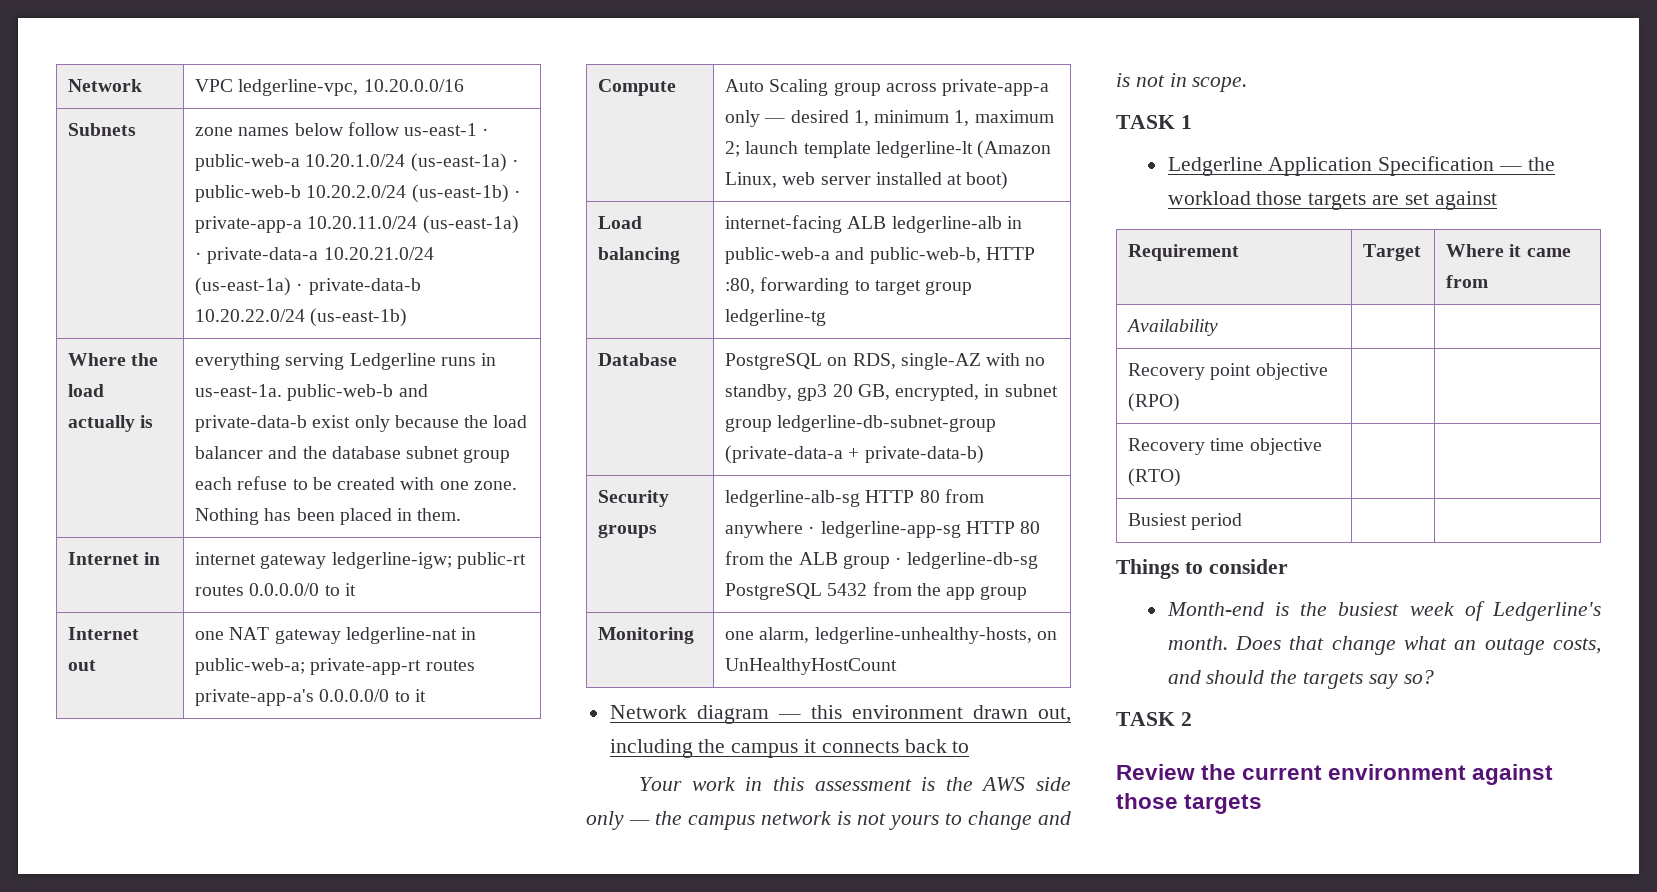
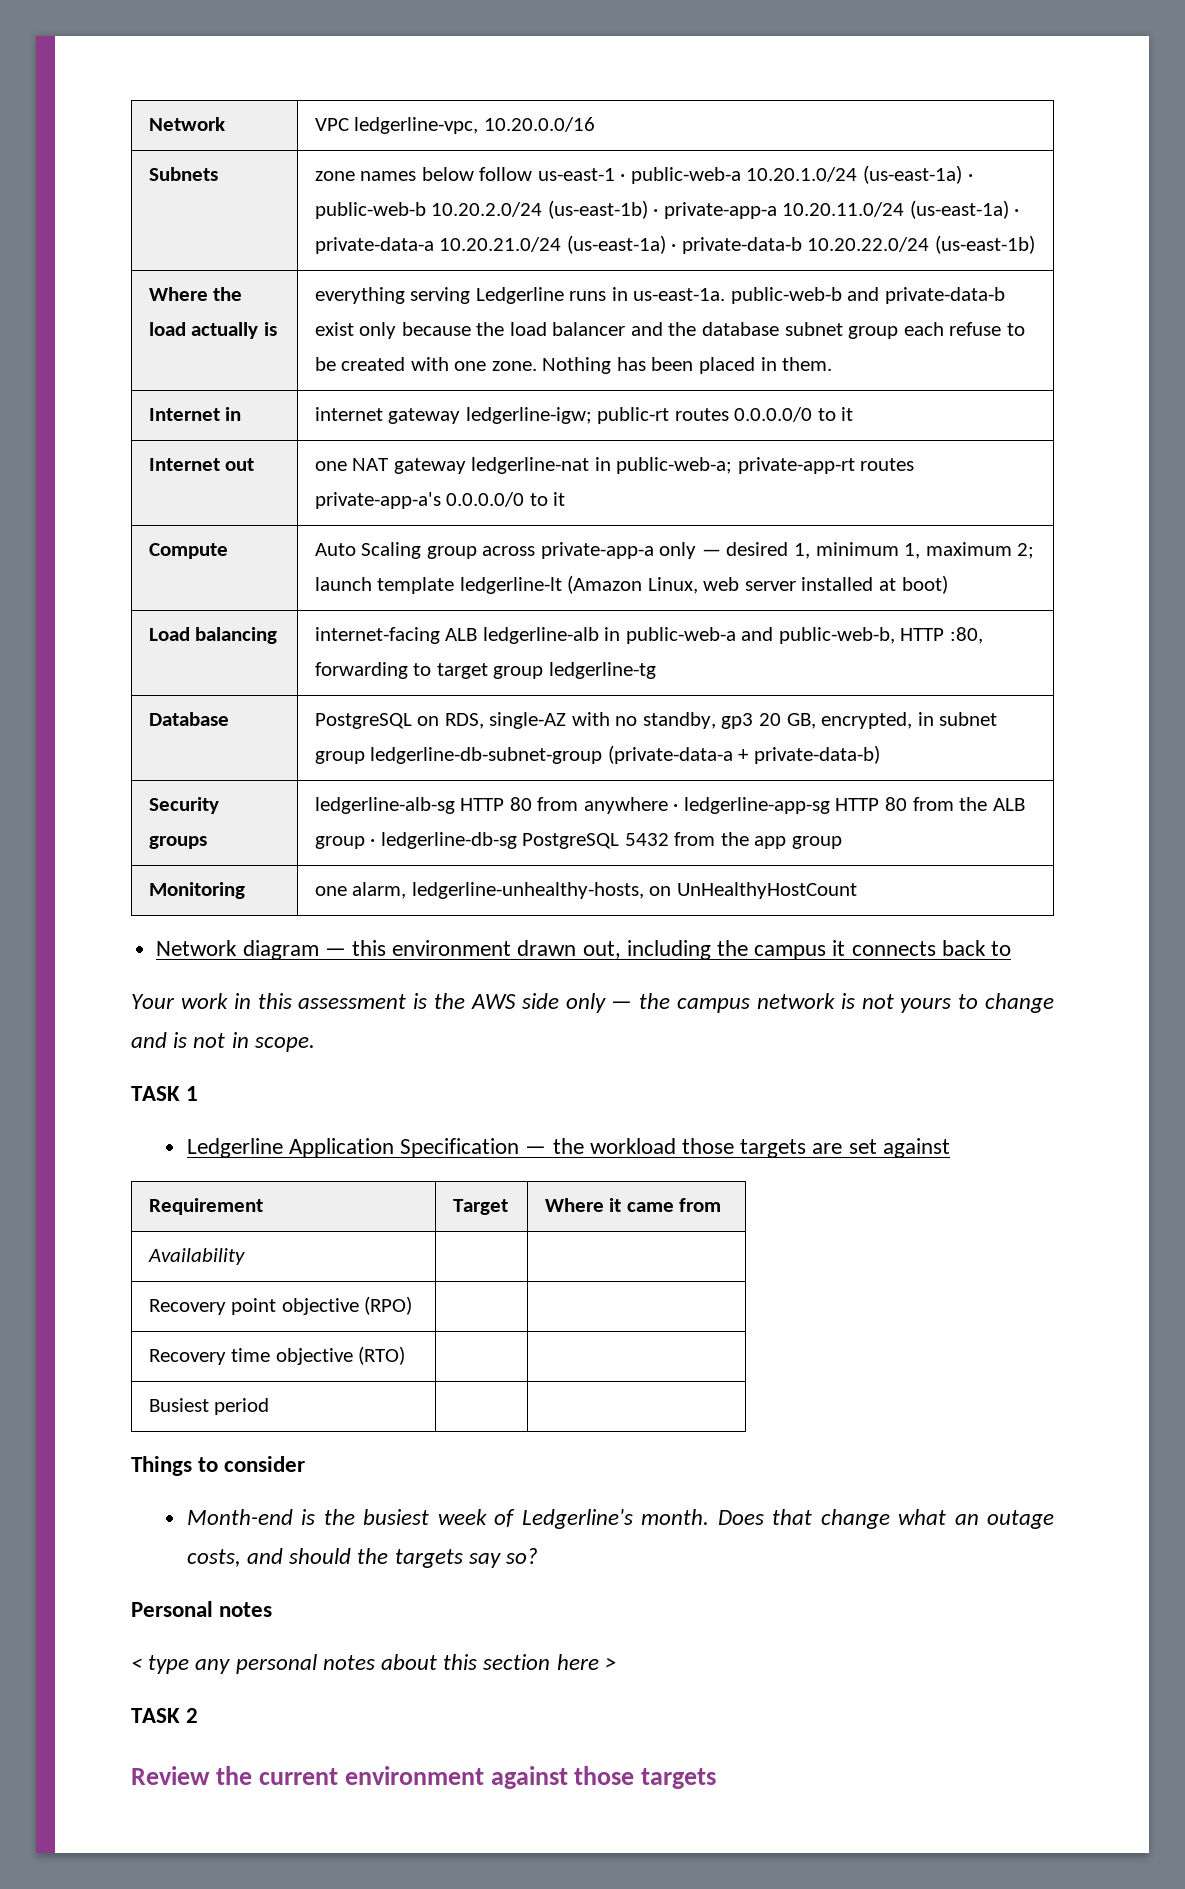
(1434, 677) none -> [131,1601,273,1617] [131,1654,616,1674] // Personal notes // < type any personal notes about this section here >

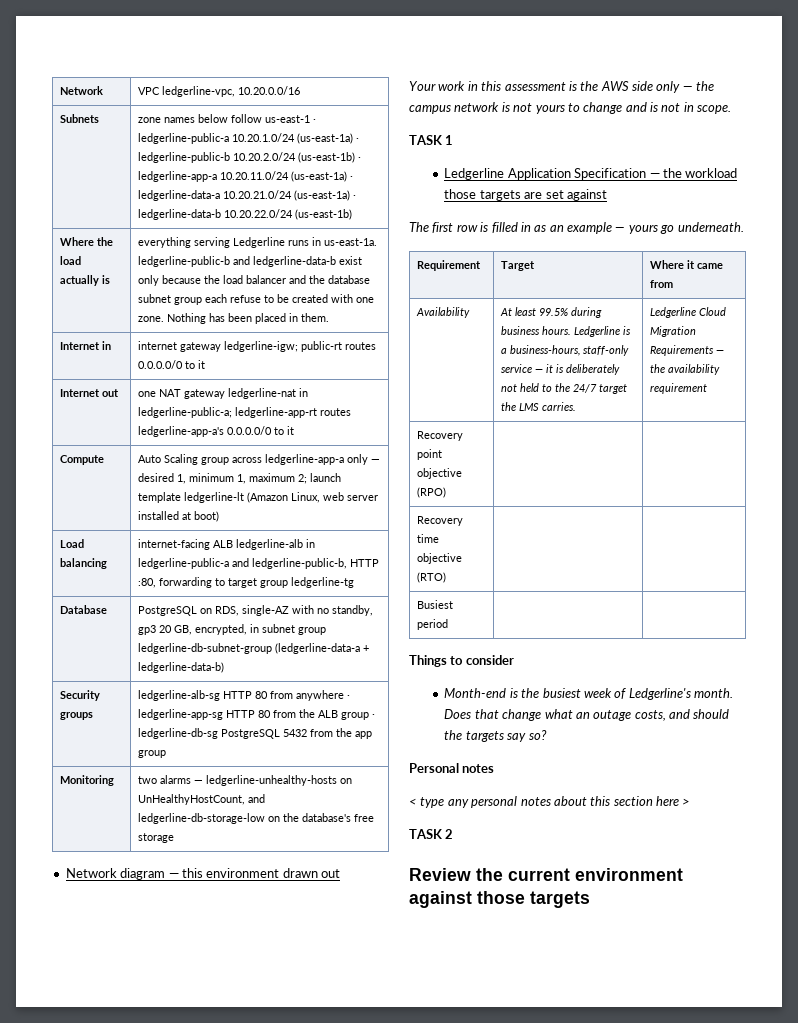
[630,167,741,184] public-web-a -> [138,133,230,144] ledgerline-public-a
[314,202,426,219] public-web-b -> [138,152,231,163] ledgerline-public-b
[663,202,777,219] private-app-a -> [138,171,218,182] ledgerline-app-a
[314,237,434,254] private-data-a -> [138,190,221,201] ledgerline-data-a
[681,237,802,254] private-data-b -> [138,209,222,220] ledgerline-data-b
[730,287,1005,304] public-web-b and private-data-b -> [138,256,337,267] ledgerline-public-b and ledgerline-data-b
[616,457,915,474] [314,492,441,509] public-web-a; private-app-rt routes private-app-a's -> [138,407,352,418] [138,426,225,437] ledgerline-public-a; ledgerline-app-rt routes ledgerline-app-a's
[540,542,654,559] private-app-a -> [265,454,345,465] ledgerline-app-a
[625,627,895,644] public-web-a and public-web-b, -> [138,558,348,569] ledgerline-public-a and ledgerline-public-b,
[607,745,880,764] (private-data-a + private-data-b) -> [275,643,370,654] [138,662,225,673] (ledgerline-data-a + ledgerline-data-b)
[314,882,857,899] one alarm, ledgerline-unhealthy-hosts, on UnHealthyHostCount -> [138,775,353,786] [138,794,266,805] [138,813,375,824] [138,833,175,843] two alarms — ledgerline-unhealthy-hosts on UnHealthyHostCount, and ledgerline-db-storage-low on the database's free storage
[582,940,1012,960] out, including the campus it connects back to -> [321,869,340,878] out
(950, 1148) none -> [409,222,744,234] // The first row is filled in as an example — yours go underneath.
(245, 1256) | -> [500,307,603,318] [501,326,632,337] [501,345,630,356] [501,364,621,375] [501,383,628,394] [501,402,577,411] [650,307,727,318] [650,326,697,337] [650,345,725,356] [650,364,721,375] [650,383,708,394] At least 99.5% during business hours. Ledgerline is a business-hours, staff-only service — it is deliberately not held to the 24/7 target the LMS carries. | Ledgerline Cloud Migration Requirements — the availability requirement

